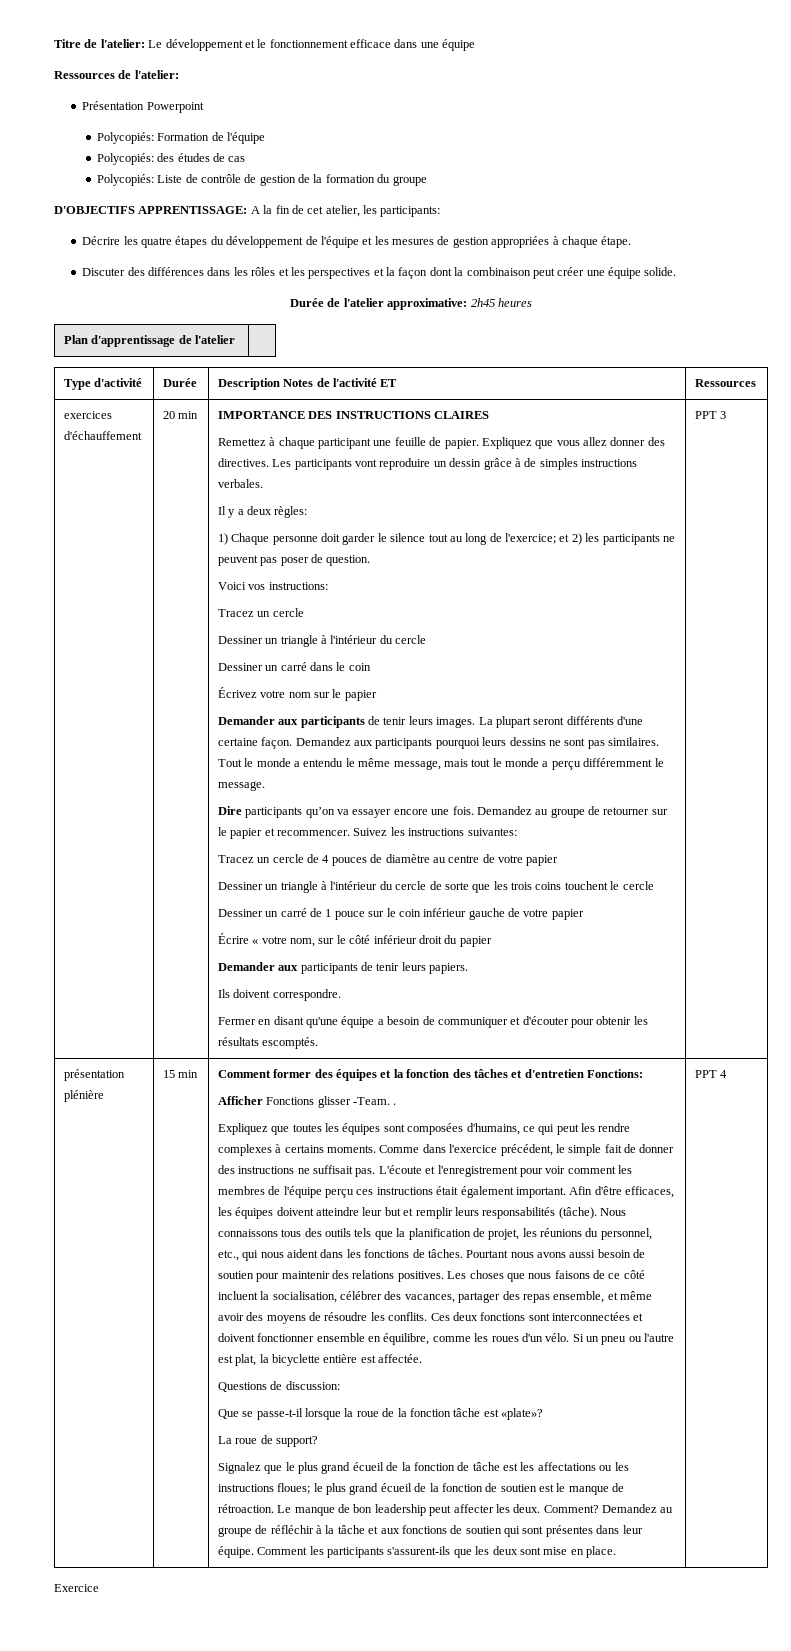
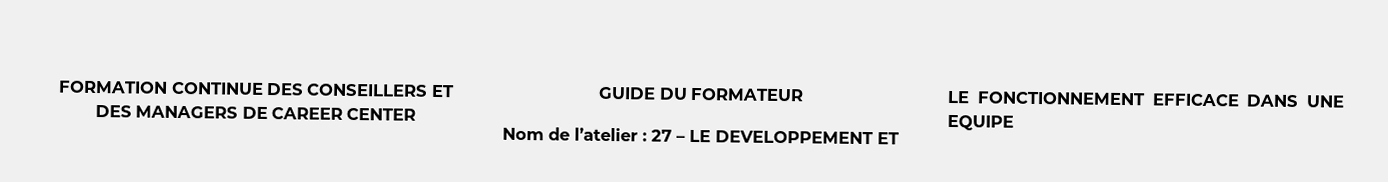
[54,39,476,51] [54,70,179,79] [82,101,204,113] [96,132,265,144] [96,153,246,165] [96,174,427,186] [54,205,441,217] [82,236,632,248] [82,267,677,279] [290,298,532,310] [63,335,236,347] [63,378,143,390] [162,378,197,387] [217,378,398,390] [694,379,756,387] [63,411,112,419] [63,431,142,440] [162,411,199,419] [217,411,490,419] [217,437,665,449] [217,458,638,470] [217,479,263,488] [217,506,308,518] [217,533,675,545] [217,554,371,566] [217,582,328,590] [217,608,304,617] [217,635,427,647] [217,662,371,671] [217,687,377,701] [217,716,644,728] [217,737,660,749] [217,758,664,770] [217,781,265,791] [217,806,668,818] [217,827,517,839] [217,854,559,866] [217,881,654,893] [217,908,584,920] [217,933,492,947] [217,962,469,974] [217,989,341,1001] [217,1016,648,1028] [217,1037,319,1049] [694,411,727,419] [63,1069,125,1081] [63,1090,104,1102] [162,1070,199,1078] [217,1069,644,1081] [217,1096,397,1108] [217,1123,631,1135] [217,1144,675,1156] [217,1165,633,1177] [217,1186,675,1198] [217,1207,627,1219] [217,1228,652,1240] [217,1249,646,1261] [217,1270,645,1282] [217,1291,653,1303] [217,1312,644,1324] [217,1333,675,1345] [217,1354,423,1366] [217,1381,340,1392] [217,1408,544,1420] [217,1435,319,1447] [217,1462,629,1474] [217,1483,625,1495] [217,1504,674,1516] [217,1525,643,1537] [217,1546,617,1558] [694,1070,728,1078] [54,1584,99,1592] Titre de l'atelier: Le développement et le fonctionnement efficace dans une équipe // Ressources de l'atelier: // Présentation Powerpoint // Polycopiés: Formation de l'équipe // Polycopiés: des études de cas // Polycopiés: Liste de contrôle de gestion de la formation du groupe // D'OBJECTIFS APPRENTISSAGE: A la fin de cet atelier, les participants: // Décrire les quatre étapes du développement de l'équipe et les mesures de gestion appropriées à chaque étape. // Discuter des différences dans les rôles et les perspectives et la façon dont la combinaison peut créer une équipe solide. // Durée de l'atelier approximative: 2h45 heures // Plan d'apprentissage de l'atelier | // Type d'activité | Durée | Description Notes de l'activité ET | Ressources // exercices d'échauffement | 20 min | IMPORTANCE DES INSTRUCTIONS CLAIRES // Remettez à chaque participant une feuille de papier. Expliquez que vous allez donner des directives. Les participants vont reproduire un dessin grâce à de simples instructions verbales. // Il y a deux règles: // 1) Chaque personne doit garder le silence tout au long de l'exercice; et 2) les participants ne peuvent pas poser de question. // Voici vos instructions: // Tracez un cercle // Dessiner un triangle à l'intérieur du cercle // Dessiner un carré dans le coin // Écrivez votre nom sur le papier // Demander aux participants de tenir leurs images. La plupart seront différents d'une certaine façon. Demandez aux participants pourquoi leurs dessins ne sont pas similaires. Tout le monde a entendu le même message, mais tout le monde a perçu différemment le message. // Dire participants qu’on va essayer encore une fois. Demandez au groupe de retourner sur le papier et recommencer. Suivez les instructions suivantes: // Tracez un cercle de 4 pouces de diamètre au centre de votre papier // Dessiner un triangle à l'intérieur du cercle de sorte que les trois coins touchent le cercle // Dessiner un carré de 1 pouce sur le coin inférieur gauche de votre papier // Écrire « votre nom, sur le côté inférieur droit du papier // Demander aux participants de tenir leurs papiers. // Ils doivent correspondre. // Fermer en disant qu'une équipe a besoin de communiquer et d'écouter pour obtenir les résultats escomptés. | PPT 3 // présentation plénière | 15 min | Comment former des équipes et la fonction des tâches et d'entretien Fonctions: // Afficher Fonctions glisser -Team. . // Expliquez que toutes les équipes sont composées d'humains, ce qui peut les rendre complexes à certains moments. Comme dans l'exercice précédent, le simple fait de donner des instructions ne suffisait pas. L'écoute et l'enregistrement pour voir comment les membres de l'équipe perçu ces instructions était également important. Afin d'être efficaces, les équipes doivent atteindre leur but et remplir leurs responsabilités (tâche). Nous connaissons tous des outils tels que la planification de projet, les réunions du personnel, etc., qui nous aident dans les fonctions de tâches. Pourtant nous avons aussi besoin de soutien pour maintenir des relations positives. Les choses que nous faisons de ce côté incluent la socialisation, célébrer des vacances, partager des repas ensemble, et même avoir des moyens de résoudre les conflits. Ces deux fonctions sont interconnectées et doivent fonctionner ensemble en équilibre, comme les roues d'un vélo. Si un pneu ou l'autre est plat, la bicyclette entière est affectée. // Questions de discussion: // Que se passe-t-il lorsque la roue de la fonction tâche est «plate»? // La roue de support? // Signalez que le plus grand écueil de la fonction de tâche est les affectations ou les instructions floues; le plus grand écueil de la fonction de soutien est le manque de rétroaction. Le manque de bon leadership peut affecter les deux. Comment? Demandez au groupe de réfléchir à la tâche et aux fonctions de soutien qui sont présentes dans leur équipe. Comment les participants s'assurent-ils que les deux sont mise en place. | PPT 4 // Exercice -> [58,80,455,98] [94,104,417,121] [598,86,804,102] [502,127,900,145] [947,90,1344,108] [947,114,1014,131] FORMATION CONTINUE DES CONSEILLERS ET DES MANAGERS DE CAREER CENTER // GUIDE DU FORMATEUR // Nom de l’atelier : 27 – LE DEVELOPPEMENT ET LE FONCTIONNEMENT EFFICACE DANS UNE EQUIPE

